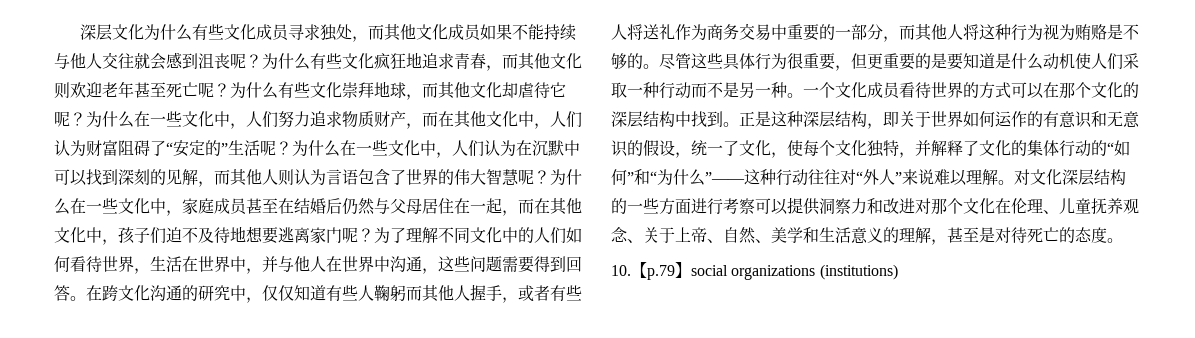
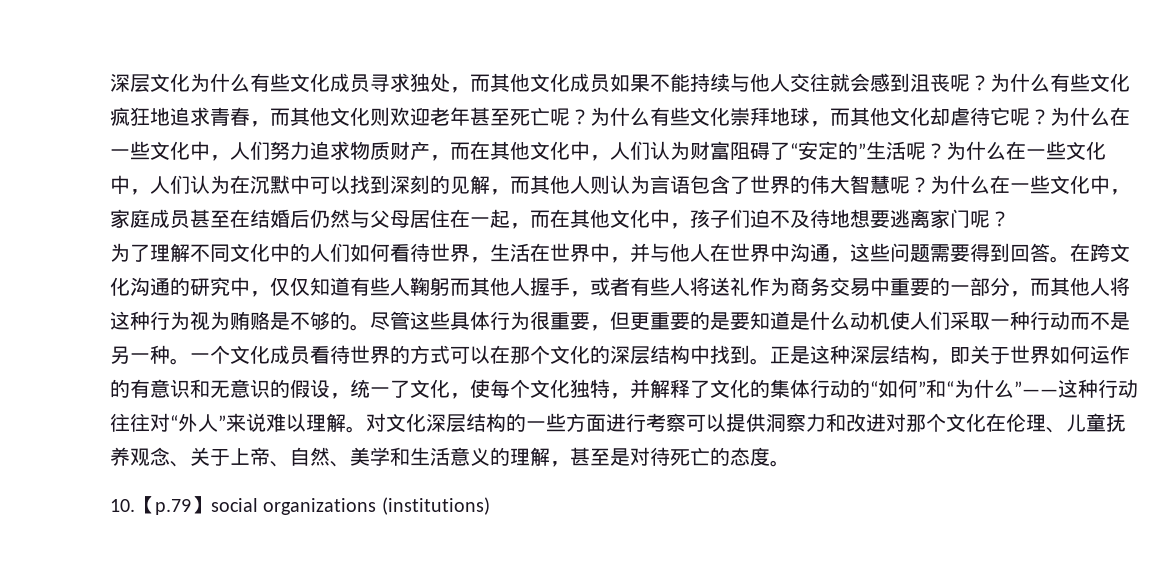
(374, 235) none -> (1010, 219) //

